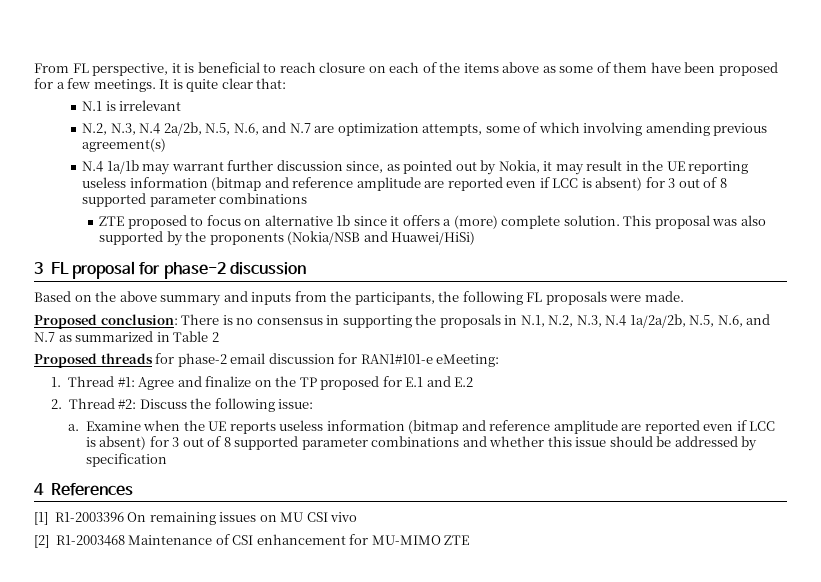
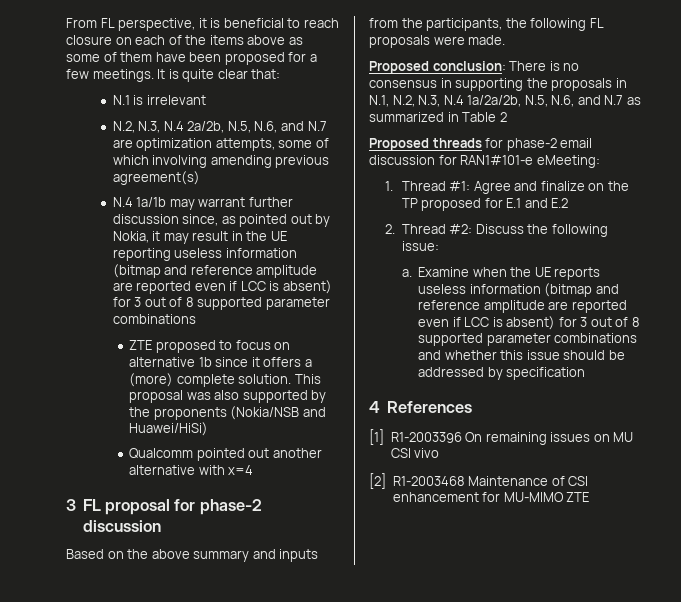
(476, 238) none -> [129,448,322,461] [129,465,254,475] // Qualcomm pointed out another alternative with x=4

